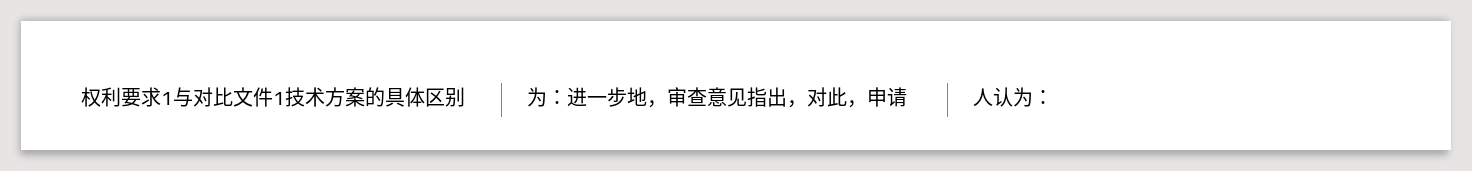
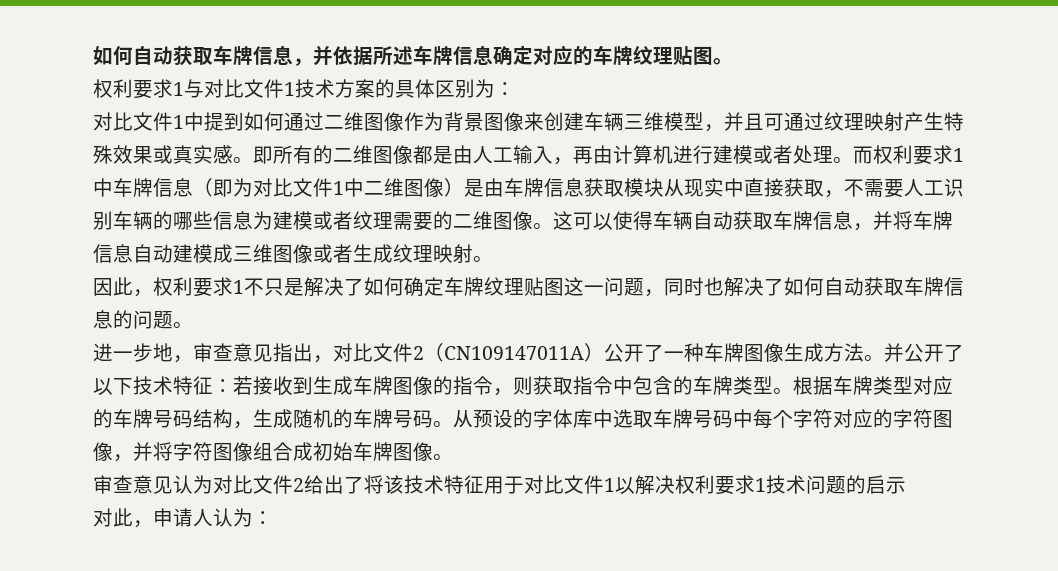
(81, 97) none -> [93,45,733,66] 如何自动获取车牌信息，并依据所述车牌信息确定对应的车牌纹理贴图。 //
(567, 97) none -> [93,112,964,132] [93,145,964,165] [93,178,964,198] [93,211,953,231] [93,244,493,263] [93,277,964,297] [93,310,193,329] // 对比文件1中提到如何通过二维图像作为背景图像来创建车辆三维模型，并且可通过纹理映射产生特殊效果或真实感。即所有的二维图像都是由人工输入，再由计算机进行建模或者处理。而权利要求1中车牌信息（即为对比文件1中二维图像）是由车牌信息获取模块从现实中直接获取，不需要人工识别车辆的哪些信息为建模或者纹理需要的二维图像。这可以使得车辆自动获取车牌信息，并将车牌信息自动建模成三维图像或者生成纹理映射。 // 因此，权利要求1不只是解决了如何确定车牌纹理贴图这一问题，同时也解决了如何自动获取车牌信息的问题。 //
(827, 97) none -> [353,343,964,362] [93,376,953,396] [93,409,953,429] [93,442,453,462] [93,475,906,495] [93,508,113,527] 比文件2（CN109147011A）公开了一种车牌图像生成方法。并公开了以下技术特征：若接收到生成车牌图像的指令，则获取指令中包含的车牌类型。根据车牌类型对应的车牌号码结构，生成随机的车牌号码。从预设的字体库中选取车牌号码中每个字符对应的字符图像，并将字符图像组合成初始车牌图像。 // 审查意见认为对比文件2给出了将该技术特征用于对比文件1以解决权利要求1技术问题的启示 // 对

